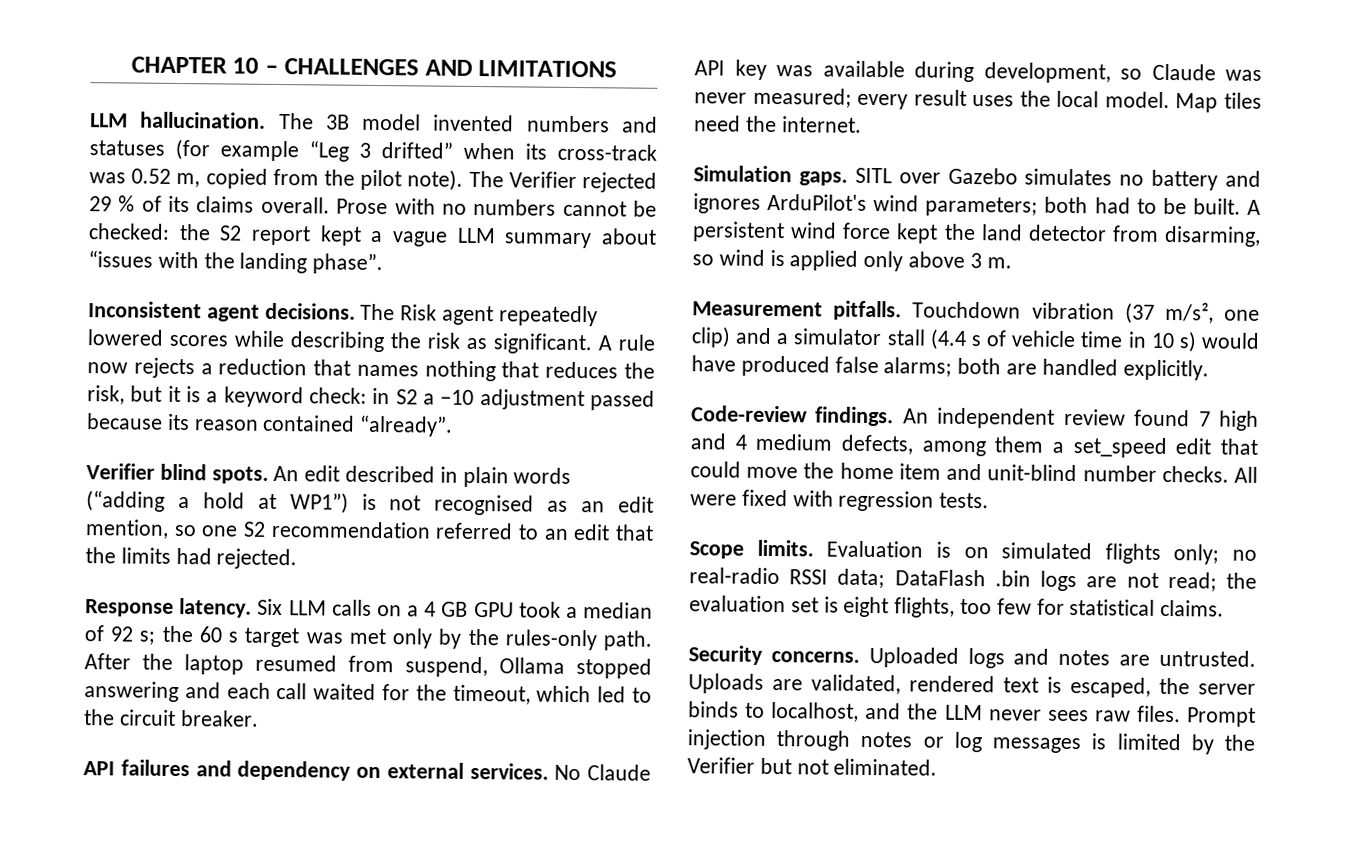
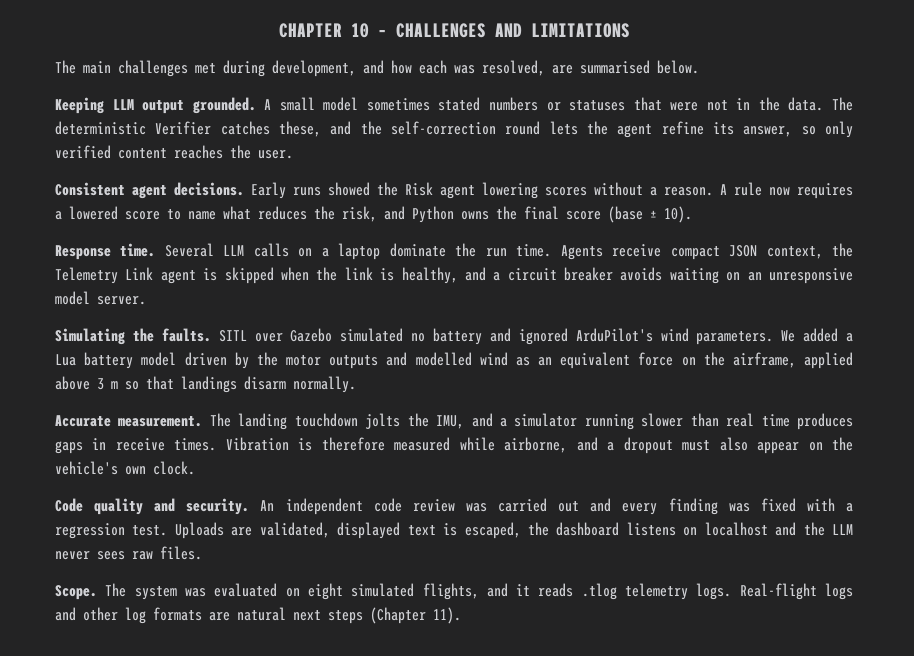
[90,111,658,133] [89,138,657,162] [89,168,657,193] [89,195,658,217] [88,223,657,249] [88,250,384,275] [88,301,598,327] [87,329,655,355] [87,357,655,382] [87,385,655,411] [86,413,454,437] [86,463,572,488] [86,490,654,516] [85,519,654,541] [85,547,298,570] LLM hallucination. The 3B model invented numbers and statuses (for example “Leg 3 drifted” when its cross-track was 0.52 m, copied from the pilot note). The Verifier rejected 29 % of its claims overall. Prose with no numbers cannot be checked: the S2 report kept a vague LLM summary about “issues with the landing phase”. // Inconsistent agent decisions. The Risk agent repeatedly lowered scores while describing the risk as significant. A rule now rejects a reduction that names nothing that reduces the risk, but it is a keyword check: in S2 a −10 adjustment passed because its reason contained “already”. // Verifier blind spots. An edit described in plain words (“adding a hold at WP1”) is not recognised as an edit mention, so one S2 recommendation referred to an edit that the limits had rejected. -> [55,60,699,77] [55,97,853,114] [55,121,854,138] [55,145,293,159] [55,182,853,199] [55,206,692,223] The main challenges met during development, and how each was resolved, are summarised below. // Keeping LLM output grounded. A small model sometimes stated numbers or statuses that were not in the data. The deterministic Verifier catches these, and the self-correction round lets the agent refine its answer, so only verified content reaches the user. // Consistent agent decisions. Early runs showed the Risk agent lowering scores without a reason. A rule now requires a lowered score to name what reduces the risk, and Python owns the final score (base ± 10).
[179,598,284,618] latency. Six -> [120,243,214,257] time. Several
[424,601,654,619] [84,625,652,651] [84,653,652,679] [84,681,652,705] [84,709,259,727] [83,759,651,781] [694,59,1262,84] [694,87,1262,113] [694,115,862,133] [693,165,848,186] 4 GB GPU took a median of 92 s; the 60 s target was met only by the rules-only path. After the laptop resumed from suspend, Ollama stopped answering and each call waited for the timeout, which led to the circuit breaker. // API failures and dependency on external services. No Claude API key was available during development, so Claude was never measured; every result uses the local model. Map tiles need the internet. // Simulation gaps. -> [338,243,854,260] [55,267,854,284] [55,291,146,305] [55,328,211,345] laptop dominate the run time. Agents receive compact JSON context, the Telemetry Link agent is skipped when the link is healthy, and a circuit breaker avoids waiting on an unresponsive model server. // Simulating the faults.
[1024,168,1113,186] simulates -> [340,328,404,342] simulated
[693,193,761,214] ignores -> [518,328,568,345] ignored
[925,196,1261,217] [692,221,1261,247] [692,249,1012,272] [692,300,1260,324] [691,326,1260,353] [691,355,1209,381] [691,405,1259,431] [690,433,1258,459] [690,461,1258,483] [690,489,990,512] [689,539,1257,565] [689,567,1257,592] [689,595,1225,618] [688,645,1256,669] parameters; both had to be built. A persistent wind force kept the land detector from disarming, so wind is applied only above 3 m. // Measurement pitfalls. Touchdown vibration (37 m/s², one clip) and a simulator stall (4.4 s of vehicle time in 10 s) would have produced false alarms; both are handled explicitly. // Code-review findings. An independent review found 7 high and 4 medium defects, among them a set_speed edit that could move the home item and unit-blind number checks. All were fixed with regression tests. // Scope limits. Evaluation is on simulated flights only; no real-radio RSSI data; DataFlash .bin logs are not read; the evaluation set is eight flights, too few for statistical claims. // Security concerns. Uploaded logs and notes are untrusted. -> [696,328,853,345] [55,352,853,369] [55,376,356,393] [55,413,853,430] [55,437,854,454] [55,461,195,475] [55,498,854,515] [55,523,168,539] parameters. We added a Lua battery model driven by the motor outputs and modelled wind as an equivalent force on the airframe, applied above 3 m so that landings disarm normally. // Accurate measurement. The landing touchdown jolts the IMU, and a simulator running slower than real time produces gaps in receive times. Vibration is therefore measured while airborne, and a dropout must also appear on the vehicle's own clock. // Code quality and security. An independent code review was carried out and every finding was fixed with a regression test.
[909,675,995,693] rendered -> [337,522,401,539] displayed
[1198,683,1256,695] [688,701,860,722] server binds to localhost, -> [556,522,768,536] dashboard listens on localhost
[1187,707,1256,727] [687,729,1255,755] [687,757,938,776] Prompt injection through notes or log messages is limited by the Verifier but not eliminated. -> [55,583,853,600] [55,607,461,624] // Scope. The system was evaluated on eight simulated flights, and it reads .tlog telemetry logs. Real-flight logs and other log formats are natural next steps (Chapter 11).

